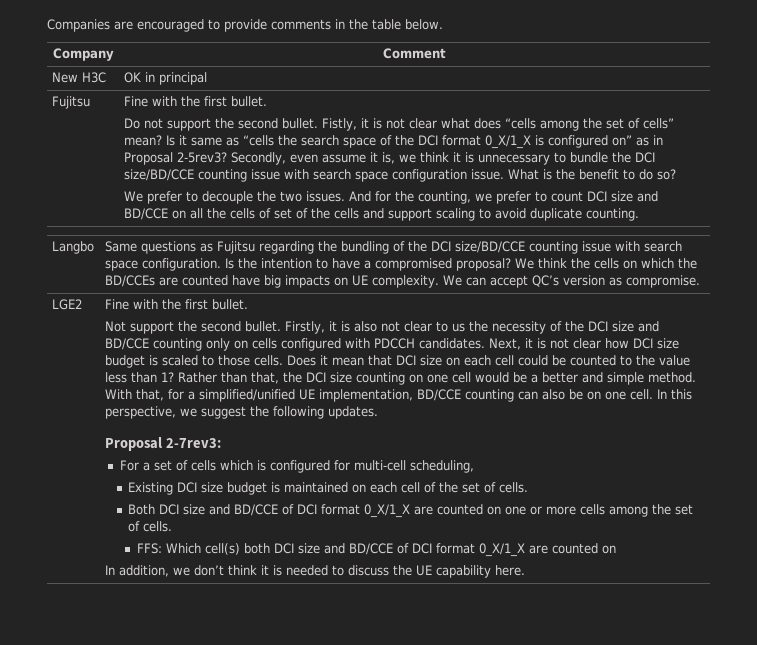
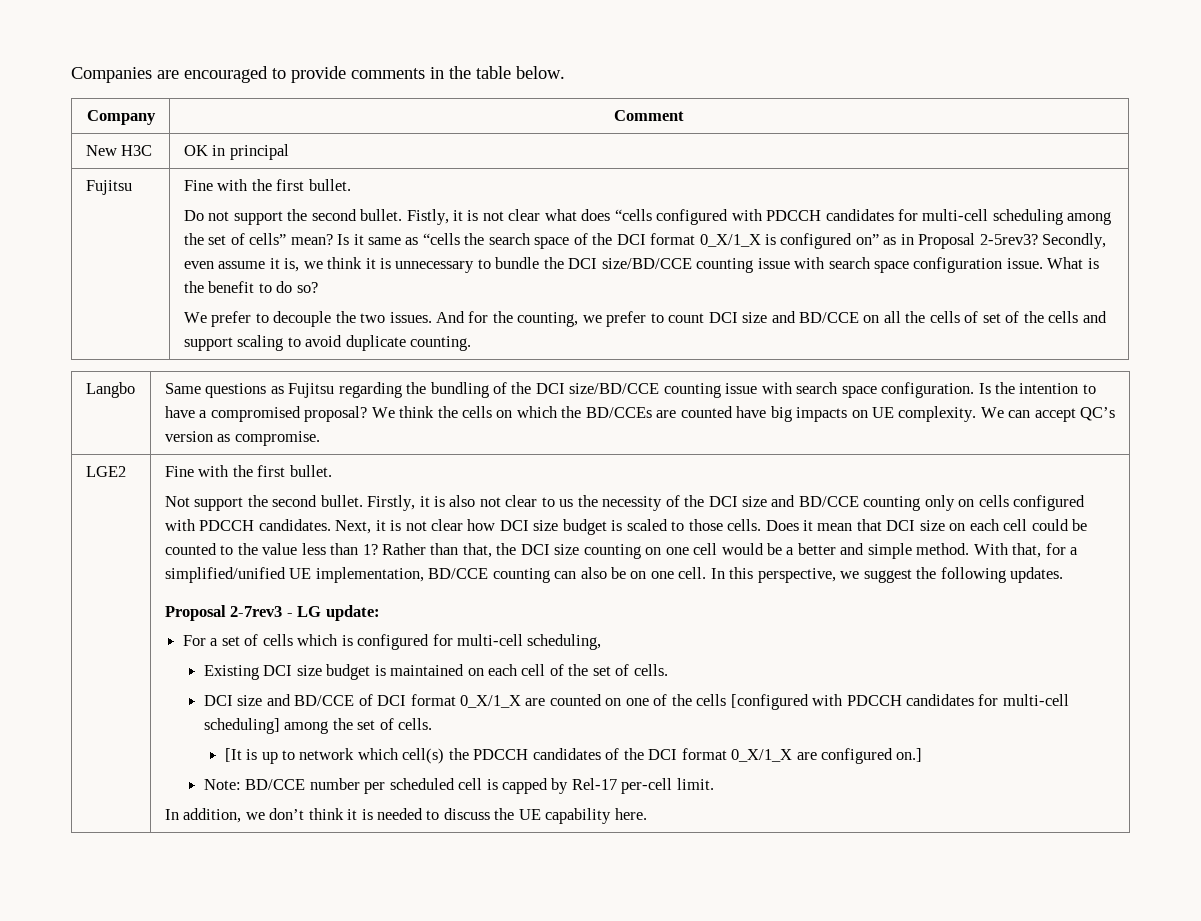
(537, 123) none -> [656,209,1063,225] configured with PDCCH candidates for multi-cell scheduling
[166,438,222,448] 2-7rev3: -> [230,605,380,621] 2-7rev3 - LG update:
[128,504,156,515] Both -> (668, 670) none
[530,504,606,515] or more cells -> [653,694,1069,710] [203,718,280,734] of the cells [configured with PDCCH candidates for multi-cell scheduling]
[137,543,617,557] FFS: Which cell(s) both DCI size and BD/CCE of DCI format 0_X/1_X are counted on -> [224,748,923,764] [203,778,714,794] [It is up to network which cell(s) the PDCCH candidates of the DCI format 0_X/1_X are configured on.] // Note: BD/CCE number per scheduled cell is capped by Rel-17 per-cell limit.

